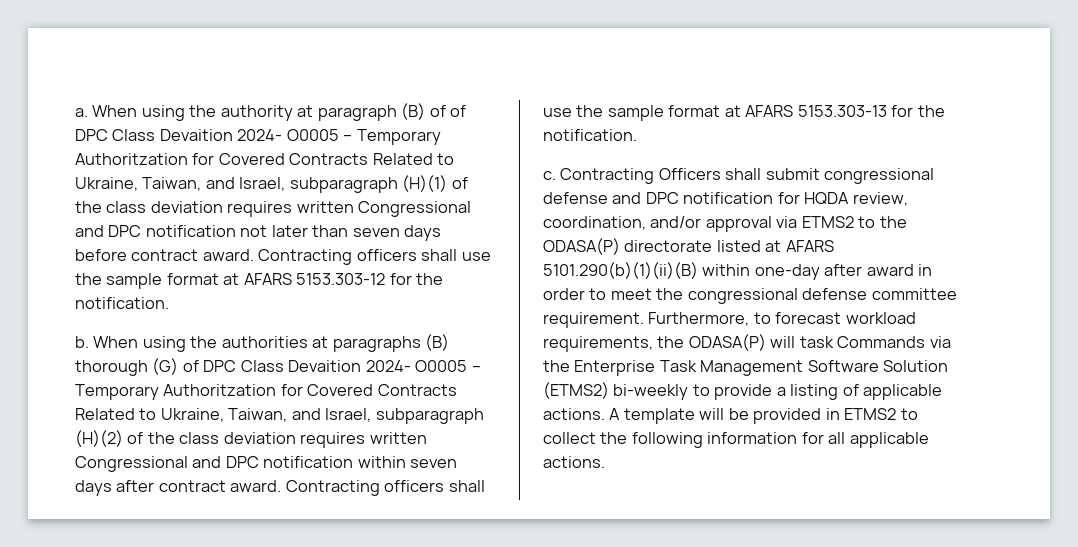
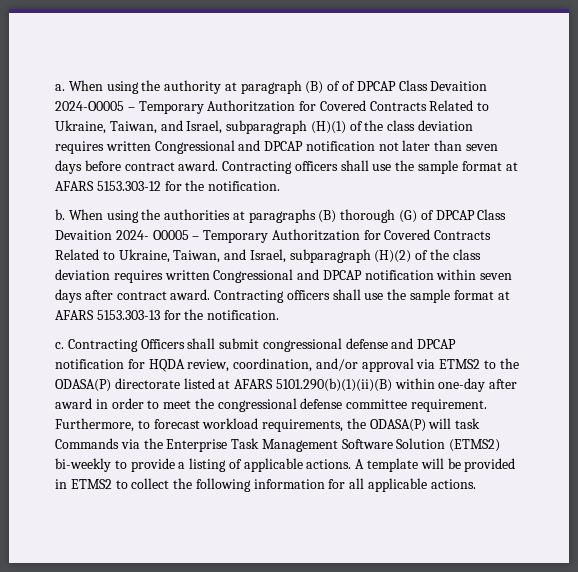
[75,129,339,141] DPC Class Devaition 2024- O0005 -> [356,80,488,91] [55,101,124,111] DPCAP Class Devaition 2024-O0005
[108,225,142,237] DPC -> [264,141,304,151] DPCAP
[203,360,237,372] DPC -> [435,210,475,220] DPCAP
[225,456,259,468] DPC -> [322,270,362,280] DPCAP
[645,192,679,204] DPC -> [417,339,457,349] DPCAP

